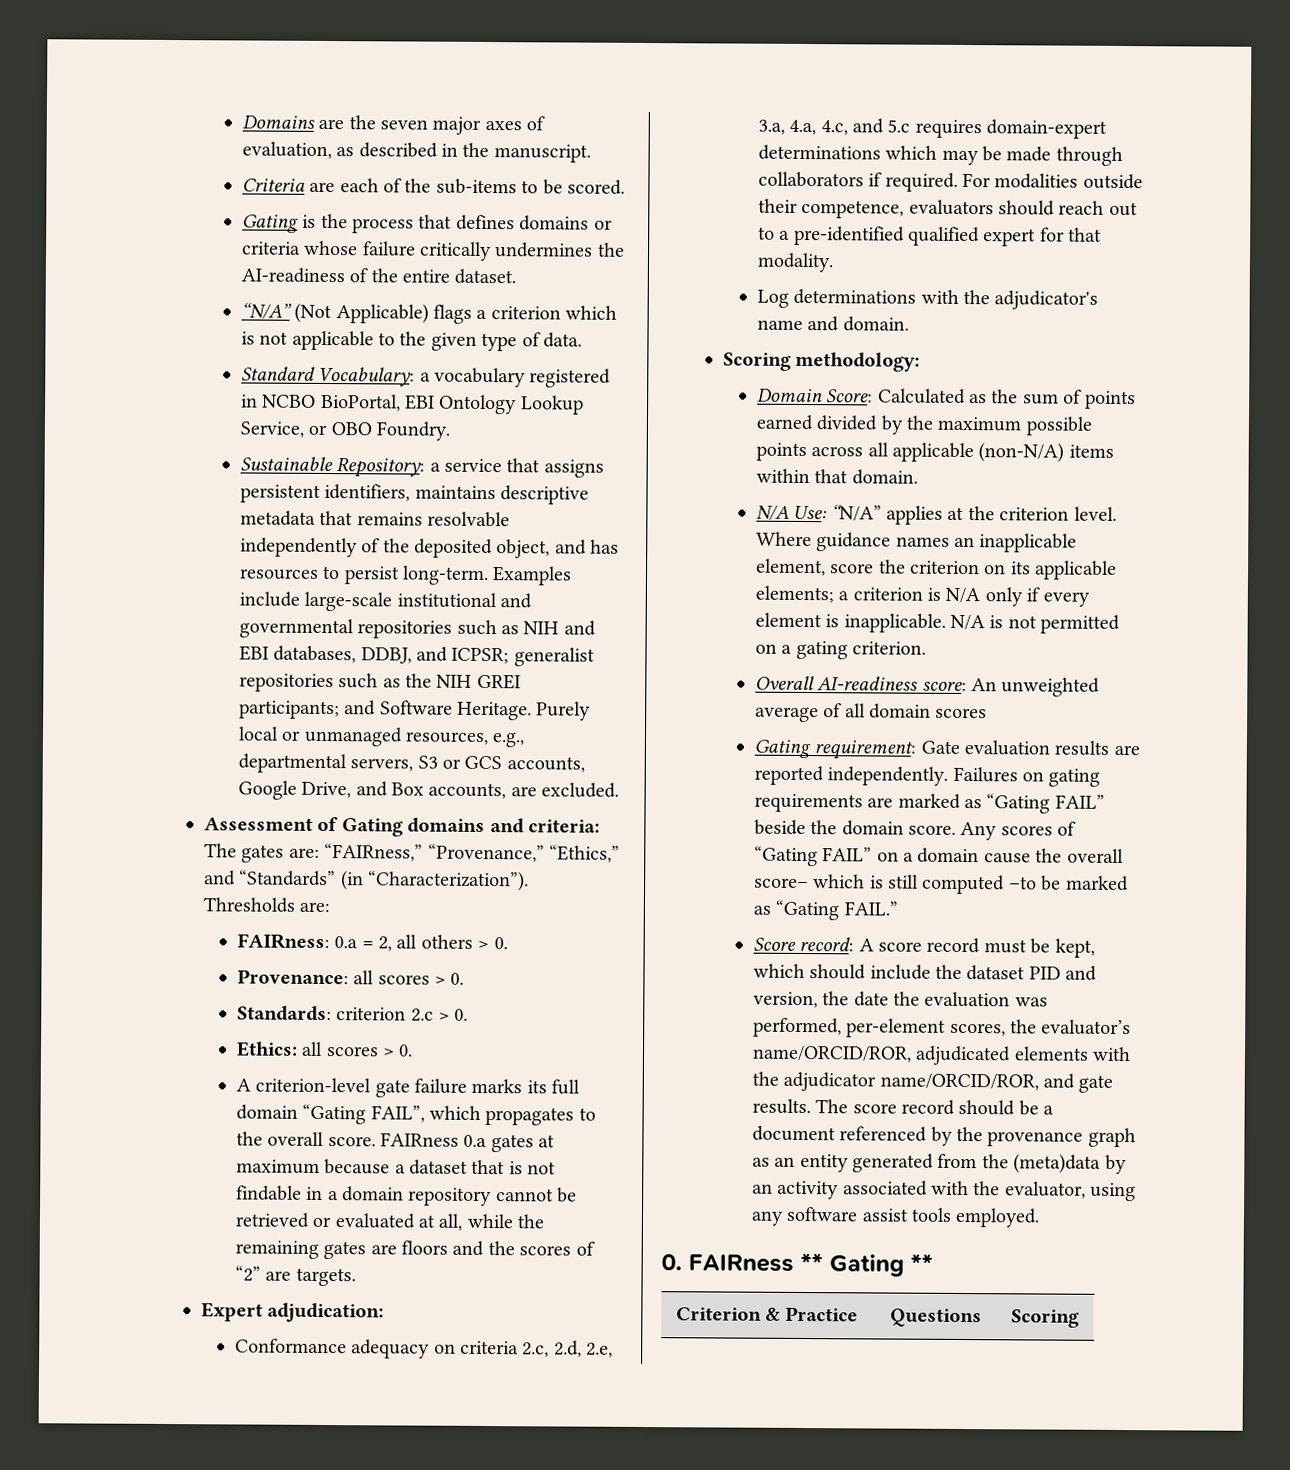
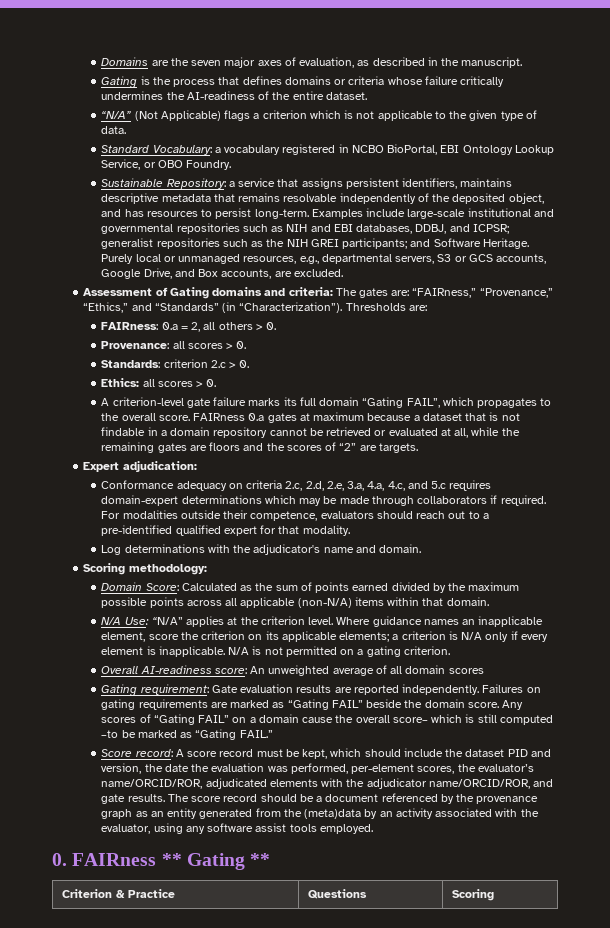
[241,178,625,195] // Criteria are each of the sub-items to be scored. -> (523, 62) none

